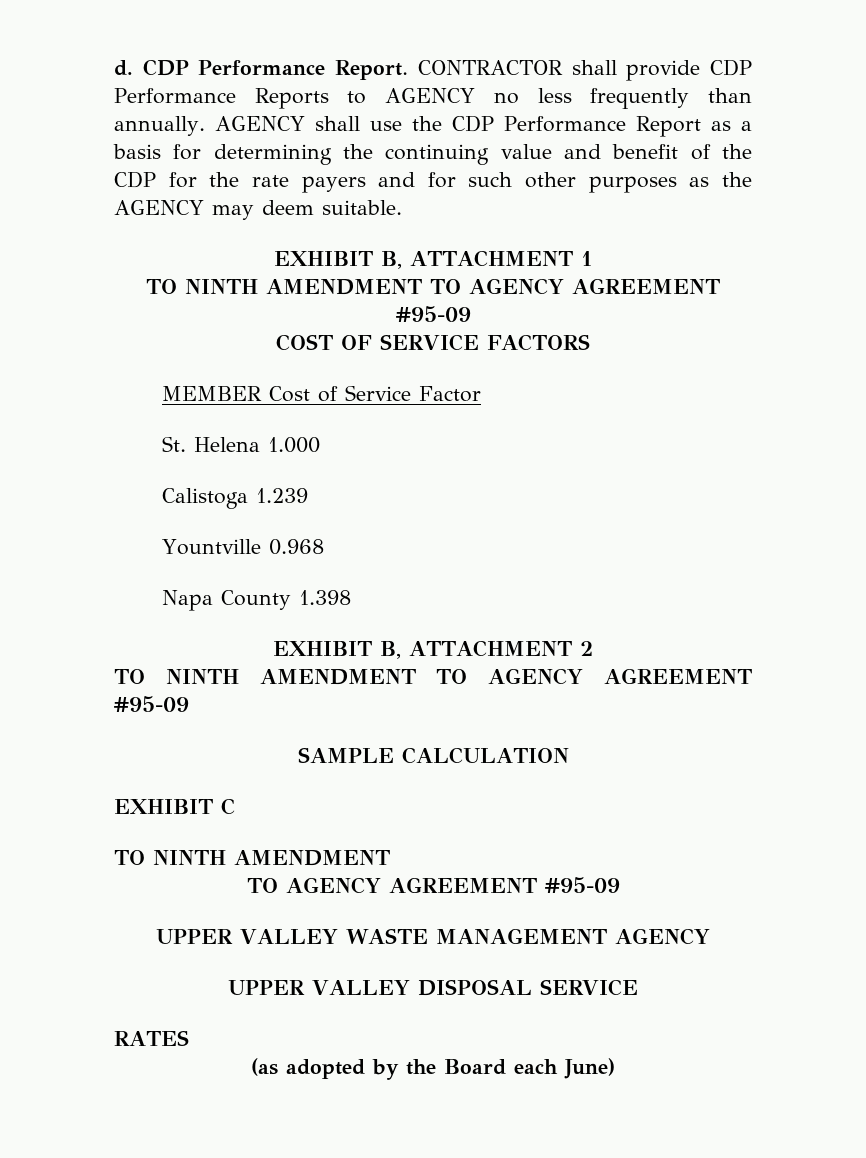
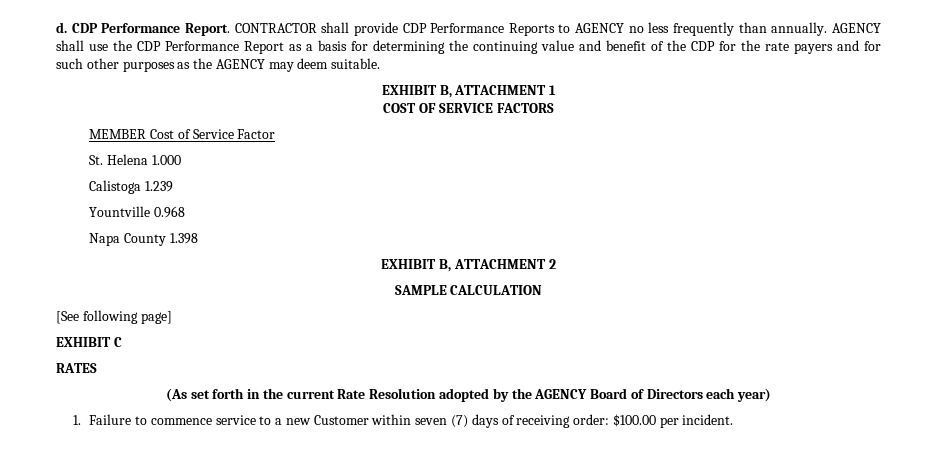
[146,278,720,295] [395,306,471,322] // TO NINTH AMENDMENT TO AGENCY AGREEMENT #95-09 -> (557, 90) none
[114,668,752,685] [114,696,189,712] // TO NINTH AMENDMENT TO AGENCY AGREEMENT #95-09 -> (556, 264) none
(569, 755) none -> [56,310,172,324] // [See following page]
[114,850,390,866] [246,877,620,894] [156,928,710,945] [227,979,639,996] [114,1030,189,1046] [251,1058,615,1080] TO NINTH AMENDMENT // TO AGENCY AGREEMENT #95-09 // UPPER VALLEY WASTE MANAGEMENT AGENCY // UPPER VALLEY DISPOSAL SERVICE // RATES // (as adopted by the Board each June) -> [56,363,97,373] [165,388,772,402] [72,414,734,428] RATES // (As set forth in the current Rate Resolution adopted by the AGENCY Board of Directors each year) // 1. Failure to commence service to a new Customer within seven (7) days of receiving order: $100.00 per incident.

